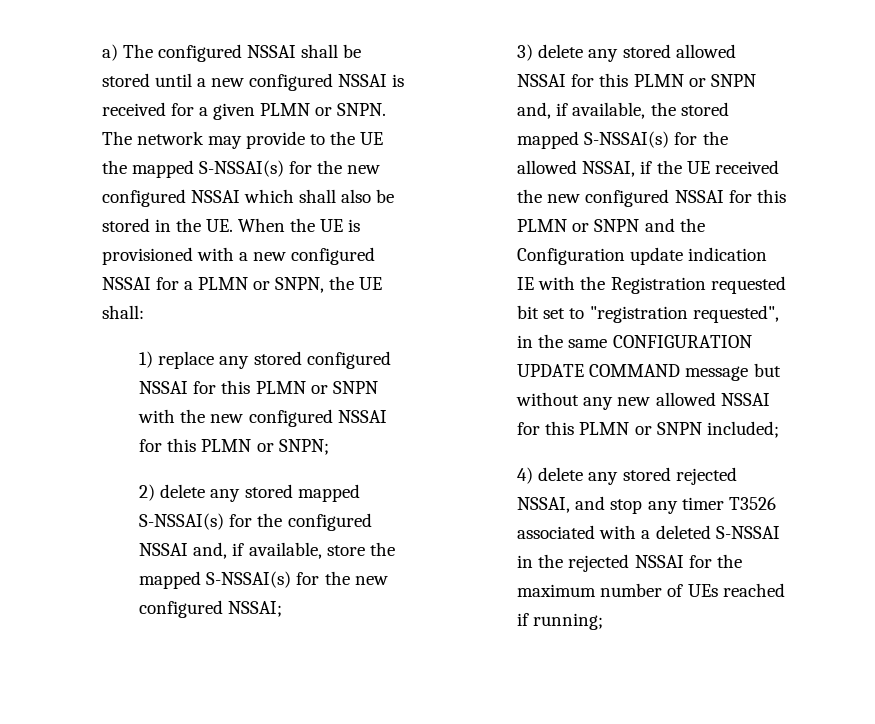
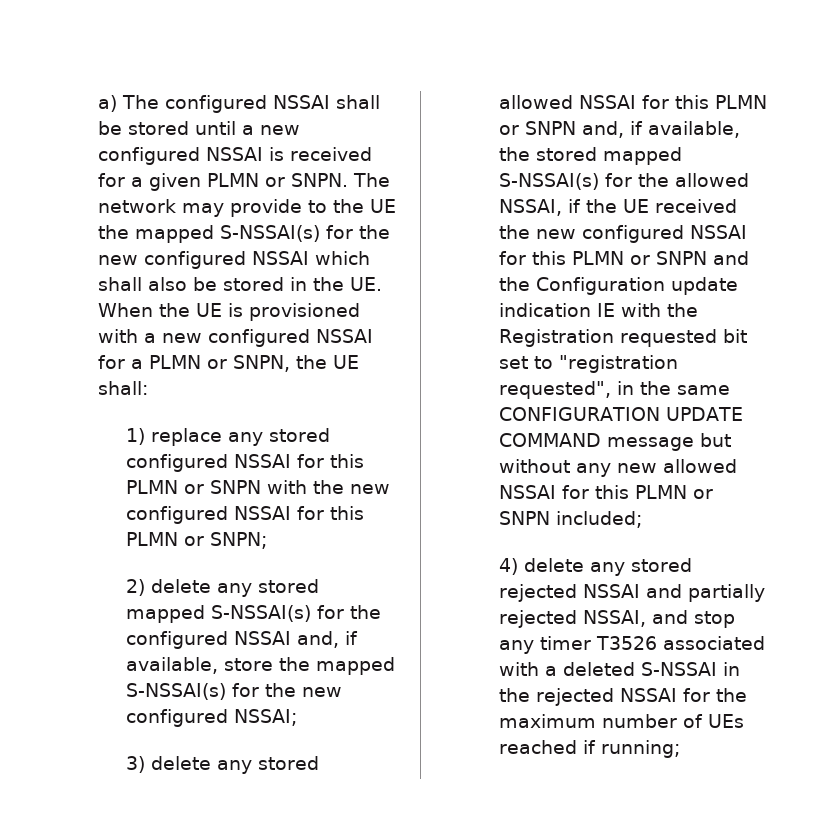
(737, 476) none -> [582,584,765,602] [498,610,577,628] NSSAI and partially rejected

